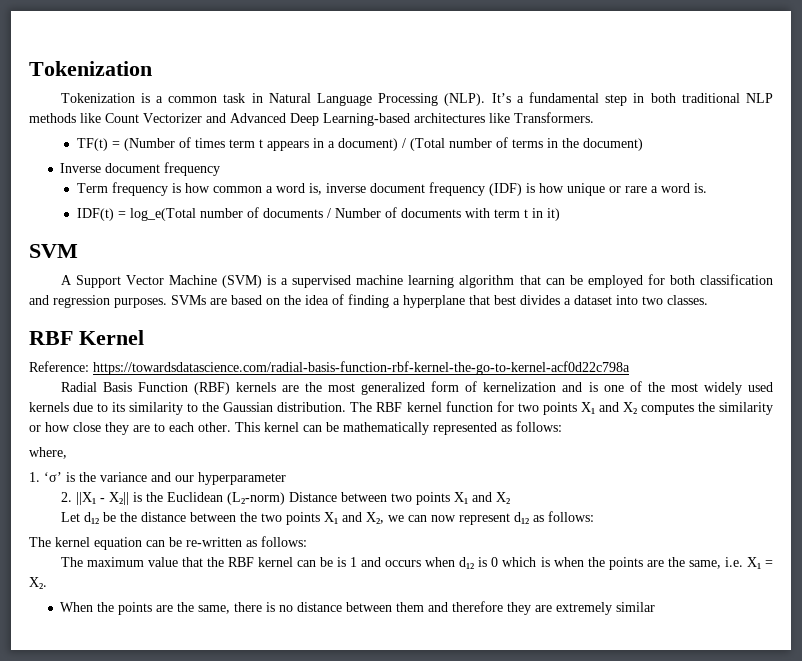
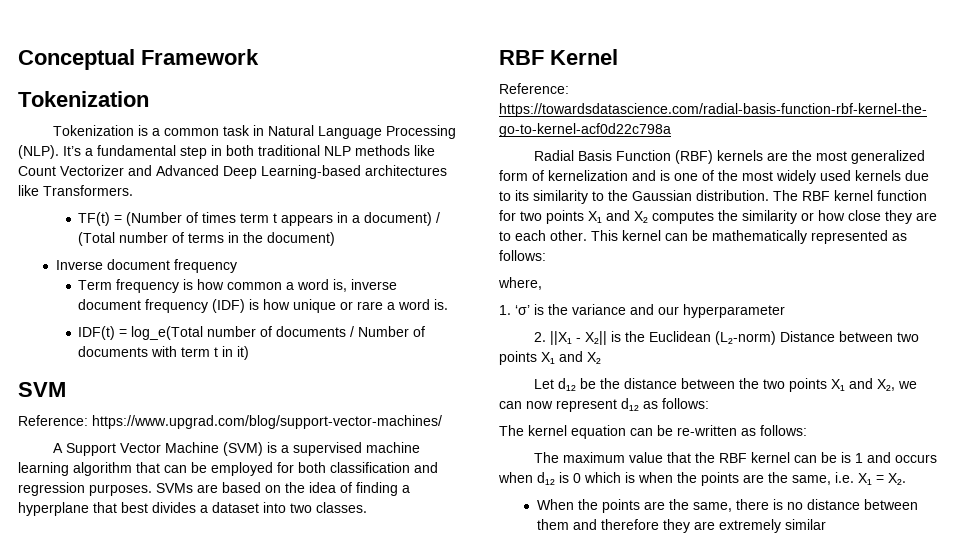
(29, 68) none -> [18,49,259,70] Conceptual Framework //
(78, 251) none -> [18,415,442,429] // Reference: https://www.upgrad.com/blog/support-vector-machines/

